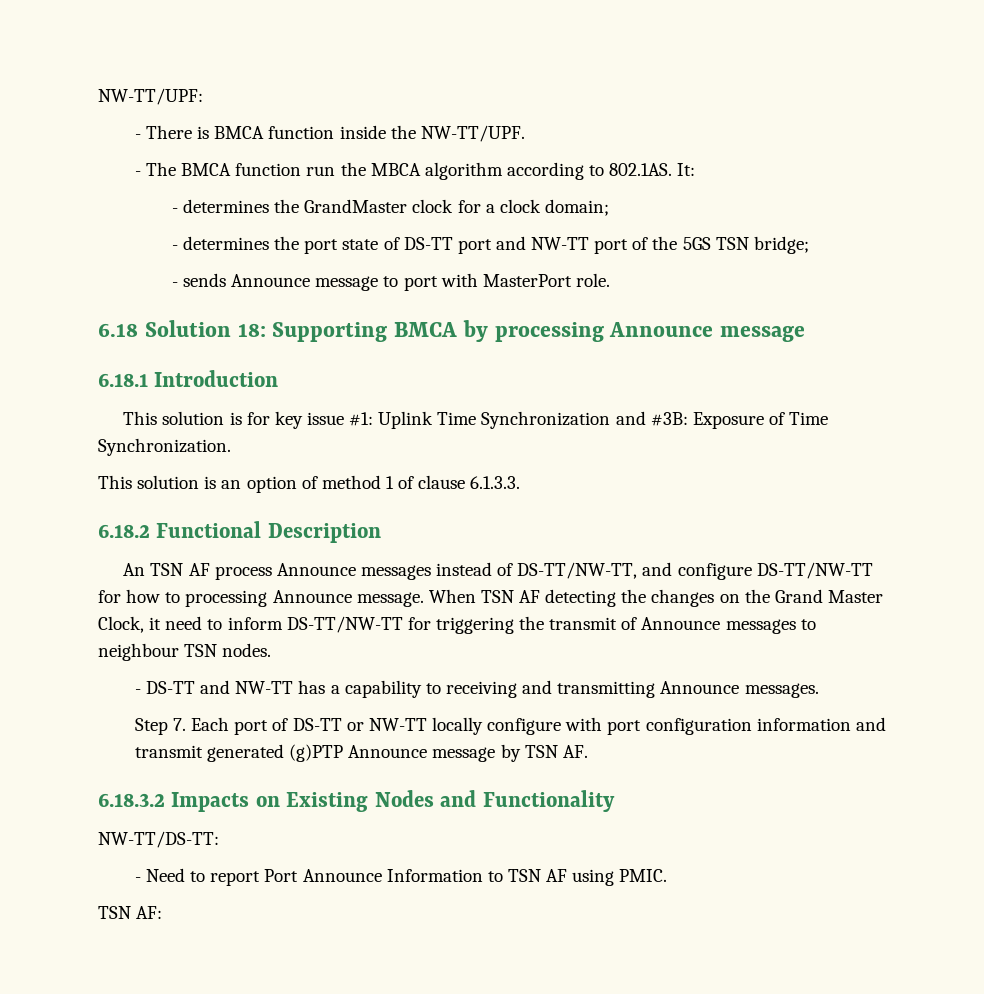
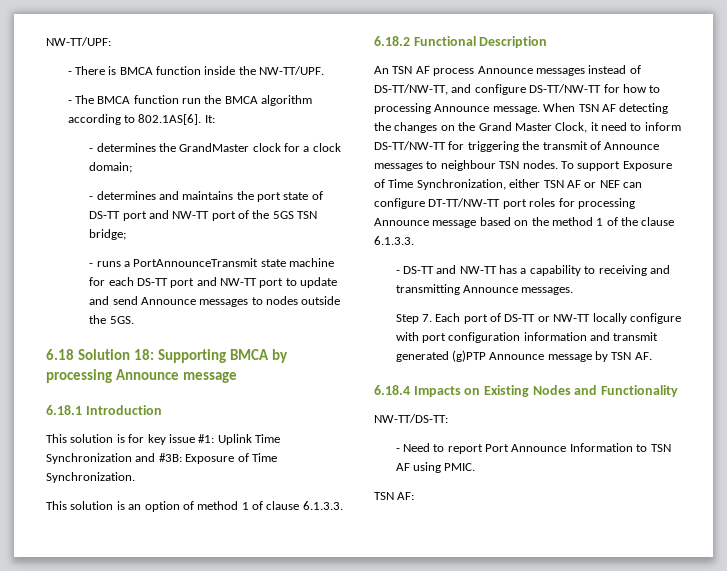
[370,163,421,176] MBCA -> [224,96,258,104] BMCA
[609,163,673,176] 802.1AS. -> [138,114,202,125] 802.1AS[6].
(270, 243) none -> [158,191,234,200] and maintains
[183,273,610,291] sends Announce message to port with MasterPort role. -> [96,258,335,267] [89,277,338,288] [89,296,341,307] [89,315,134,324] runs a PortAnnounceTransmit state machine for each DS-TT port and NW-TT port to update and send Announce messages to nodes outside the 5GS.
(272, 650) none -> [560,161,672,171] [374,179,642,190] [374,198,635,209] [374,217,675,228] [374,236,414,245] To support Exposure of Time Synchronization, either TSN AF or NEF can configure DT-TT/NW-TT port roles for processing Announce message based on the method 1 of the clause 6.1.3.3.
[98,793,165,807] 6.18.3.2 -> [374,385,410,395] 6.18.4

